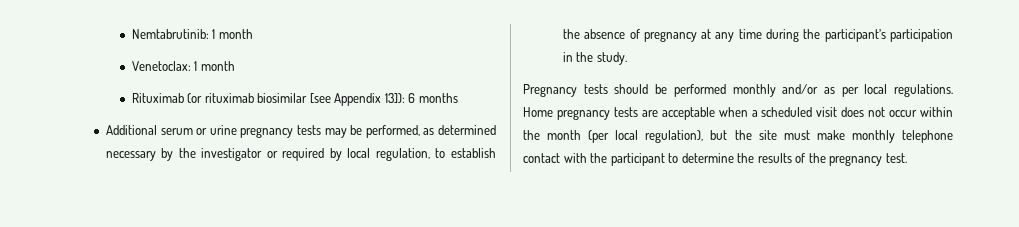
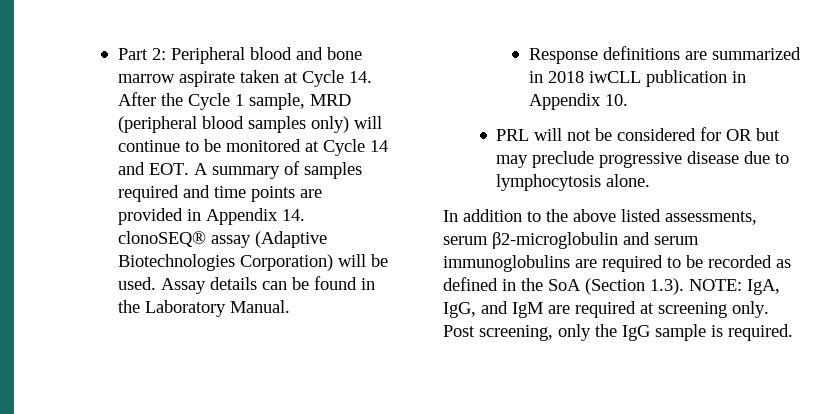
[131,29,253,39] [131,61,235,71] [131,93,458,106] [105,125,497,138] [105,148,496,161] [562,29,953,42] [562,52,627,65] [523,84,953,97] [523,107,953,120] [523,130,953,143] [523,153,907,166] Nemtabrutinib: 1 month // Venetoclax: 1 month // Rituximab (or rituximab biosimilar [see Appendix 13]): 6 months // Additional serum or urine pregnancy tests may be performed, as determined necessary by the investigator or required by local regulation, to establish the absence of pregnancy at any time during the participant’s participation in the study. // Pregnancy tests should be performed monthly and/or as per local regulations. Home pregnancy tests are acceptable when a scheduled visit does not occur within the month (per local regulation), but the site must make monthly telephone contact with the participant to determine the results of the pregnancy test. -> [118,47,363,64] [118,70,373,87] [118,92,352,110] [118,116,383,133] [118,139,389,156] [118,161,363,179] [118,185,323,202] [118,208,306,225] [118,231,328,248] [118,254,389,271] [118,276,376,294] [118,300,291,317] [529,46,802,64] [529,70,747,87] [529,93,629,110] [496,127,781,141] [496,151,790,168] [496,174,651,191] [443,209,757,225] [443,232,699,249] [443,255,791,272] [443,277,780,295] [443,301,769,318] [443,324,793,341] Part 2: Peripheral blood and bone marrow aspirate taken at Cycle 14. After the Cycle 1 sample, MRD (peripheral blood samples only) will continue to be monitored at Cycle 14 and EOT. A summary of samples required and time points are provided in Appendix 14. clonoSEQ® assay (Adaptive Biotechnologies Corporation) will be used. Assay details can be found in the Laboratory Manual. // Response definitions are summarized in 2018 iwCLL publication in Appendix 10. // PRL will not be considered for OR but may preclude progressive disease due to lymphocytosis alone. // In addition to the above listed assessments, serum β2-microglobulin and serum immunoglobulins are required to be recorded as defined in the SoA (Section 1.3). NOTE: IgA, IgG, and IgM are required at screening only. Post screening, only the IgG sample is required.

